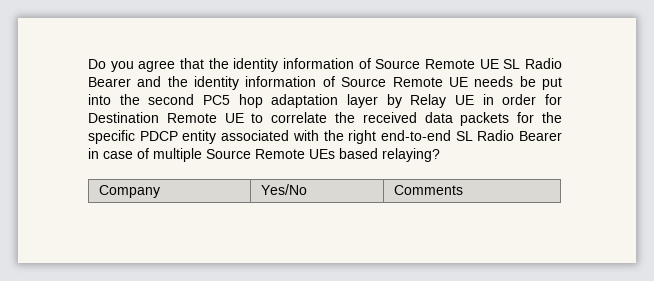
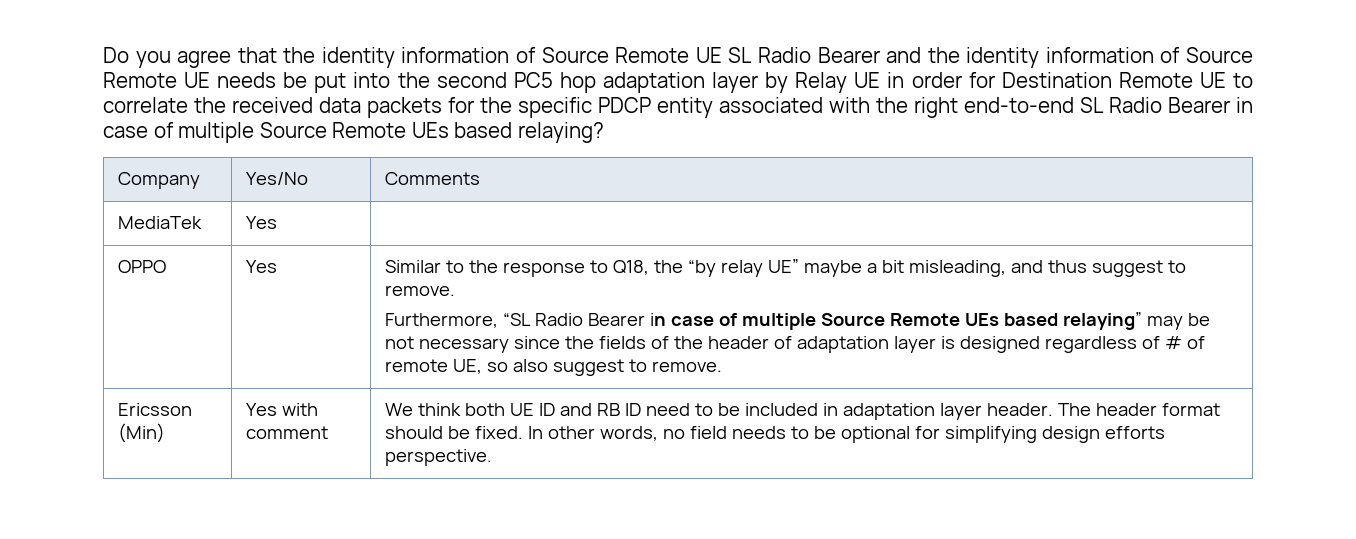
(463, 190) none -> [117,216,202,229] [245,216,277,229] [117,260,166,273] [245,260,277,273] [384,259,1186,277] [384,285,455,296] [384,312,1210,330] [384,336,1205,353] [384,359,722,376] [117,403,192,416] [117,423,165,443] [245,403,318,416] [245,426,328,439] [384,403,1220,420] [384,426,1165,443] [384,449,492,466] // MediaTek | Yes | // OPPO | Yes | Similar to the response to Q18, the “by relay UE” maybe a bit misleading, and thus suggest to remove. // Furthermore, “SL Radio Bearer in case of multiple Source Remote UEs based relaying” may be not necessary since the fields of the header of adaptation layer is designed regardless of # of remote UE, so also suggest to remove. // Ericsson (Min) | Yes with comment | We think both UE ID and RB ID need to be included in adaptation layer header. The header format should be fixed. In other words, no field needs to be optional for simplifying design efforts perspective.

